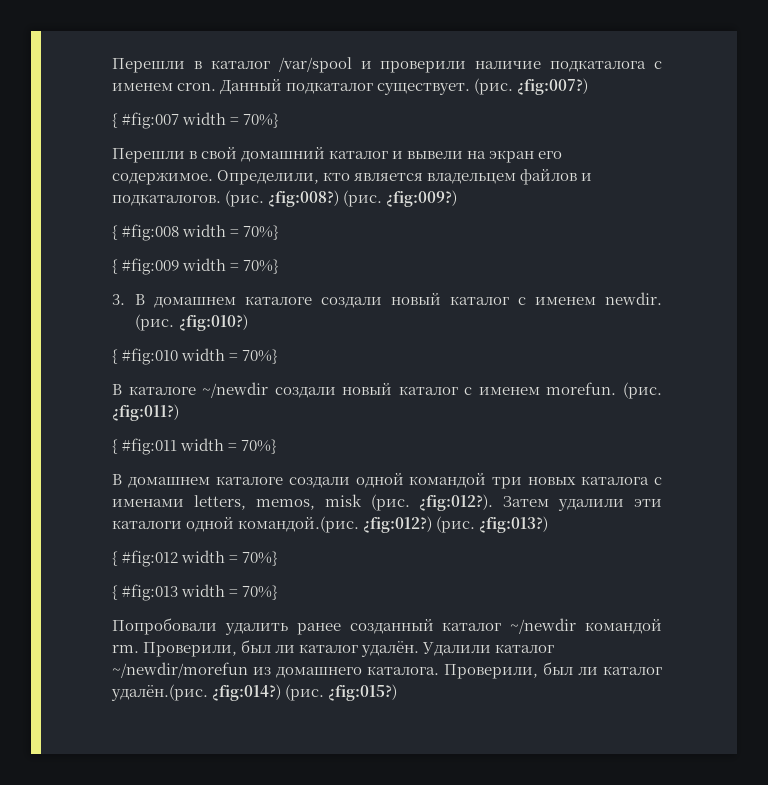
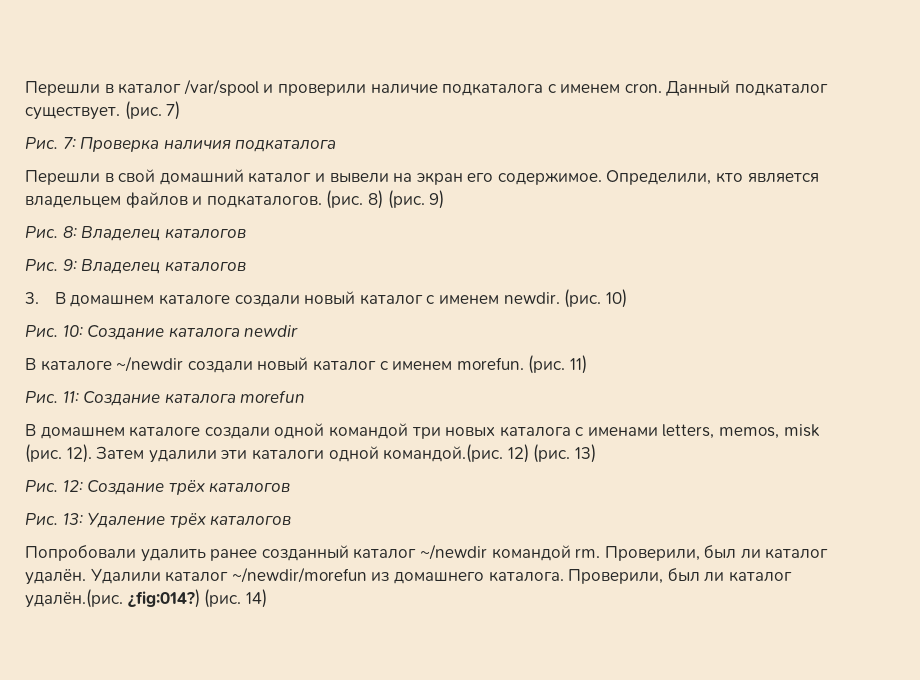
[517,78,589,95] [112,112,280,129] ¿fig:007?) // { #fig:007 width = 70%} -> [166,101,181,120] [25,137,337,152] 7) // Рис. 7: Проверка наличия подкаталога
[268,190,458,207] [112,224,280,241] [112,258,280,275] ¿fig:008?) (рис. ¿fig:009?) // { #fig:008 width = 70%} // { #fig:009 width = 70%} -> [367,190,445,209] [25,226,246,241] [25,259,246,274] 8) (рис. 9) // Рис. 8: Владелец каталогов // Рис. 9: Владелец каталогов
[178,314,248,331] [112,348,279,365] ¿fig:010?) // { #fig:010 width = 70%} -> [605,289,627,308] [25,325,299,340] 10) // Рис. 10: Создание каталога newdir
[112,404,179,421] [112,438,278,455] ¿fig:011?) // { #fig:011 width = 70%} -> [569,355,587,374] [25,390,306,406] 11) // Рис. 11: Создание каталога morefun
[419,494,494,511] ¿fig:012?). -> [66,444,92,463] 12).
[363,516,549,533] [112,550,279,567] [112,584,279,601] ¿fig:012?) (рис. ¿fig:013?) // { #fig:012 width = 70%} // { #fig:013 width = 70%} -> [507,444,596,463] [25,480,291,495] [25,512,292,528] 12) (рис. 13) // Рис. 12: Создание трёх каталогов // Рис. 13: Удаление трёх каталогов
[328,684,398,701] ¿fig:015?) -> [245,589,267,608] 14)

